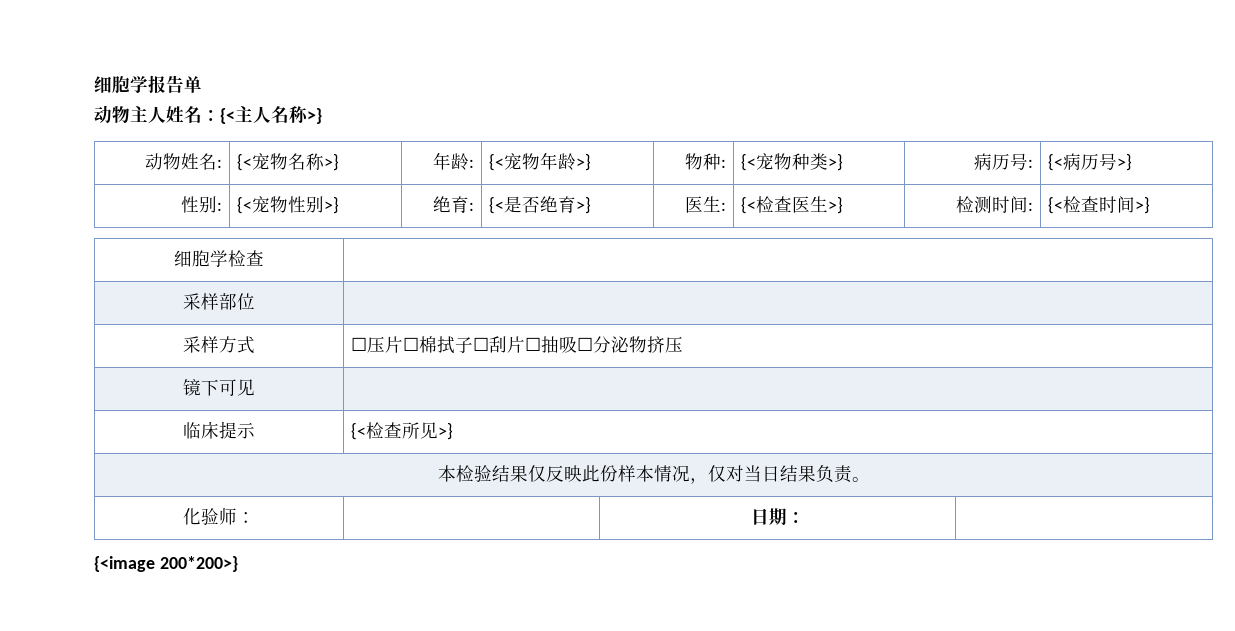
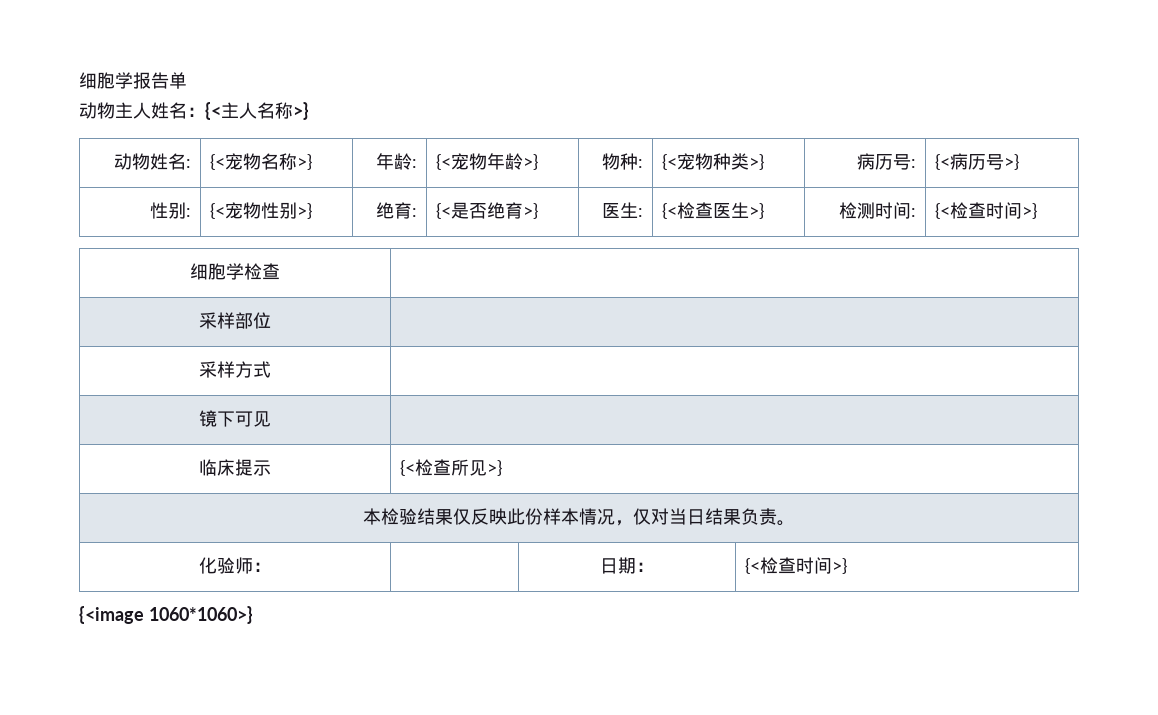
[351,336,684,354] ☐压片☐棉拭子☐刮片☐抽吸☐分泌物挤压 -> (271, 369) none
(805, 517) none -> [744,557,847,574] {<检查时间>}
[159,556,238,572] 200*200>} -> [149,606,253,624] 1060*1060>}

